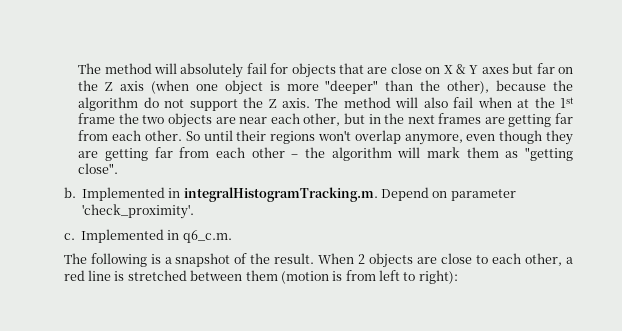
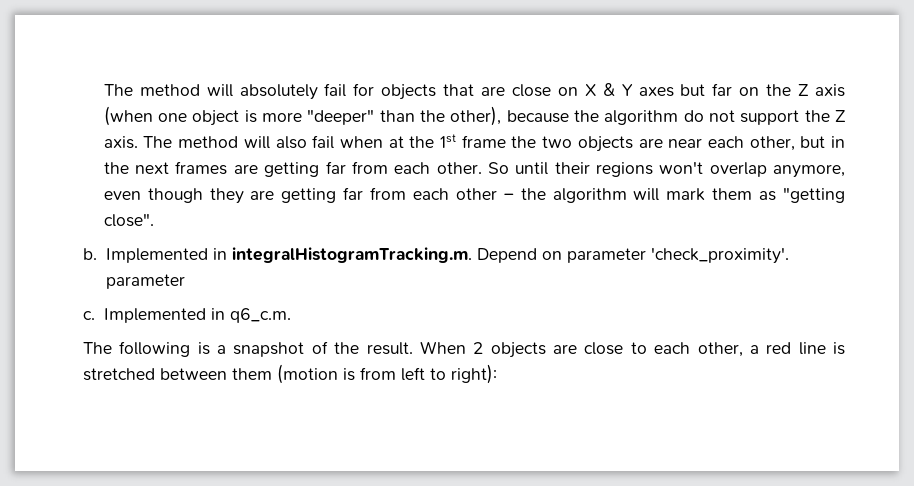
(194, 211) none -> [105,274,185,289] parameter

